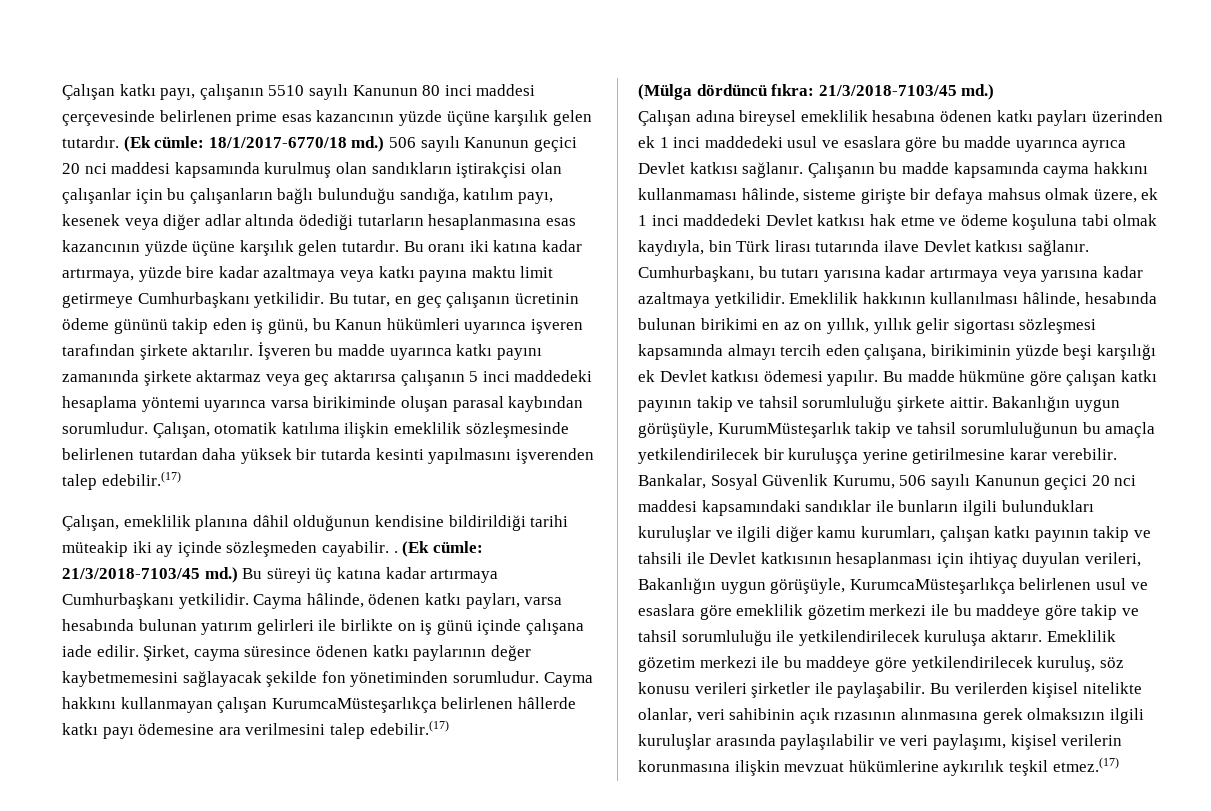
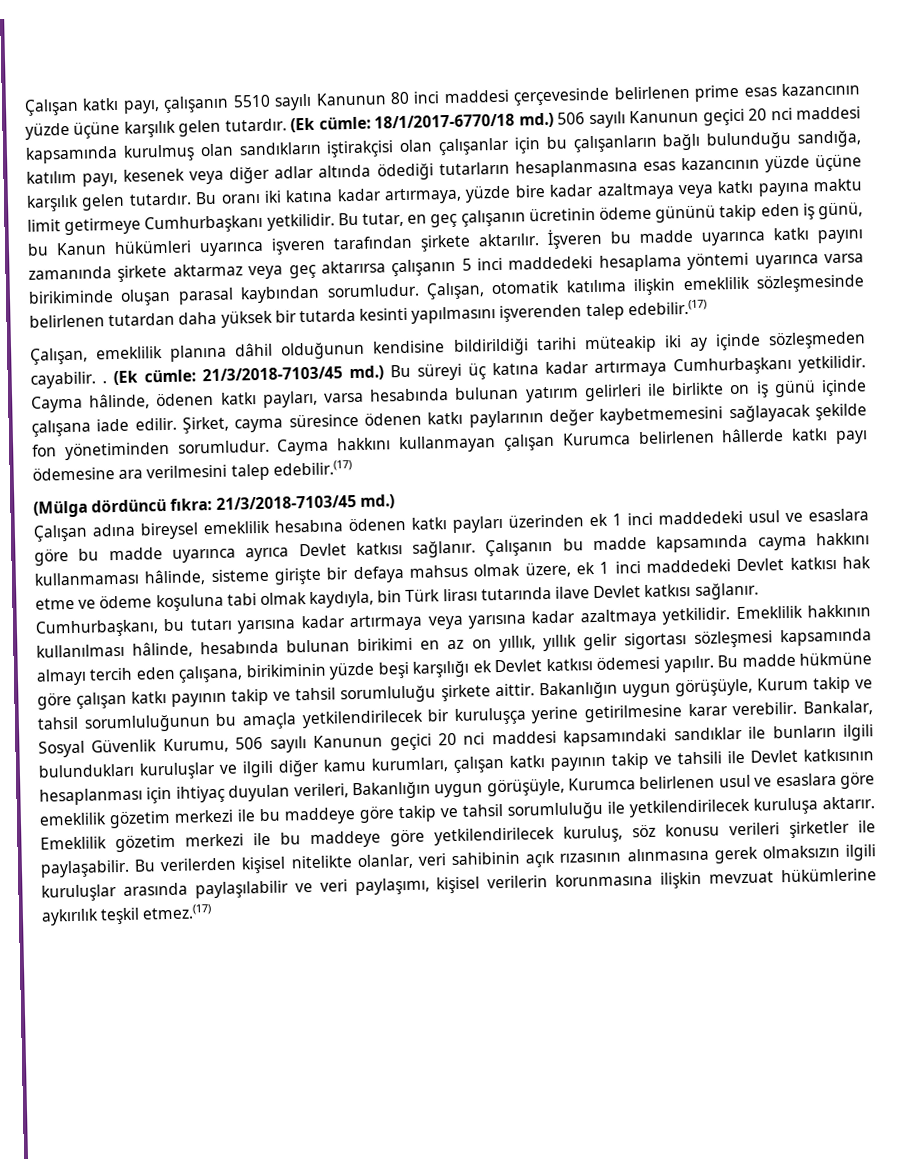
[271,697,437,713] KurumcaMüsteşarlıkça -> [561,432,631,446] Kurumca
[717,422,851,438] KurumMüsteşarlık -> [756,677,809,691] Kurum
[849,578,1015,594] KurumcaMüsteşarlıkça -> [568,777,637,791] Kurumca

